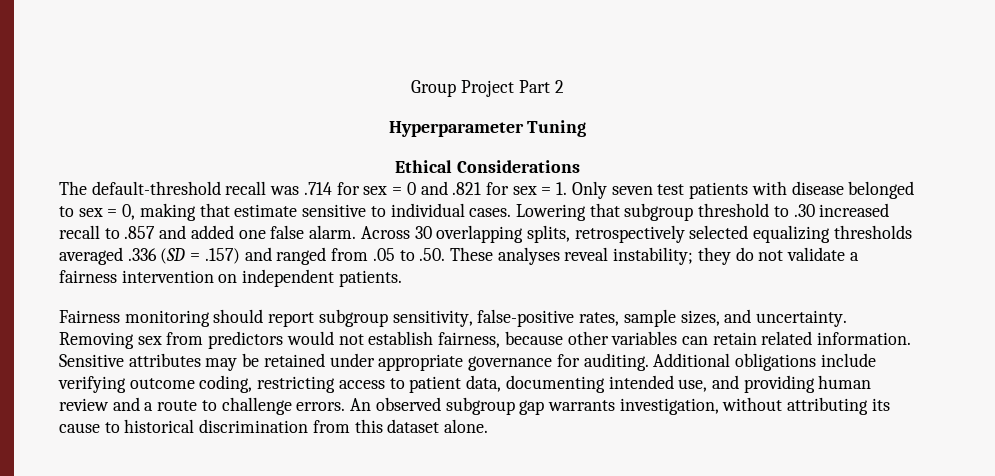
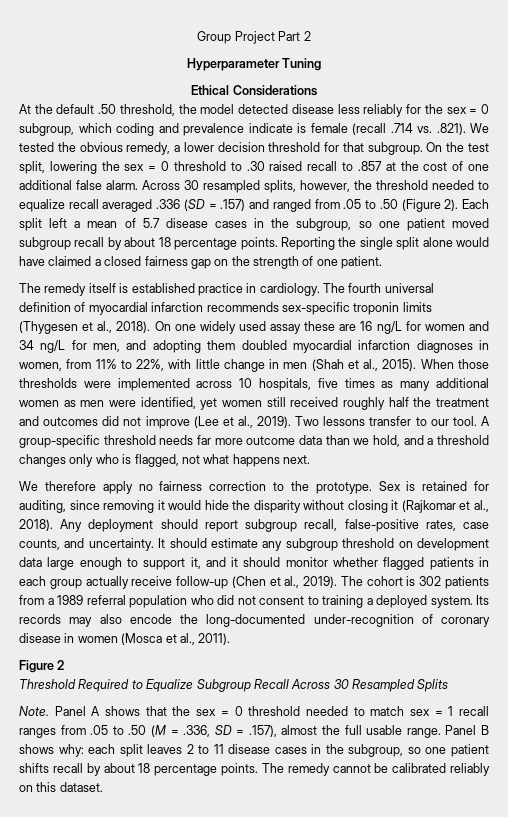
[59,181,915,199] [59,203,694,221] The default-threshold recall was .714 for sex = 0 and .821 for sex = 1. Only seven test patients with disease belonged to sex = 0, making that estimate sensitive to individual cases. Lowering that subgroup -> [19,104,490,117] [19,123,489,136] [19,142,490,155] [19,161,170,174] At the default .50 threshold, the model detected disease less reliably for the sex = 0 subgroup, which coding and prevalence indicate is female (recall .714 vs. .821). We tested the obvious remedy, a lower decision threshold for that subgroup. On the test split, lowering the sex = 0
[819,203,890,217] increased -> [269,161,303,171] raised
[159,225,912,243] and added one false alarm. Across 30 overlapping splits, retrospectively selected equalizing thresholds -> [385,161,489,171] [19,180,489,193] [19,199,99,212] at the cost of one additional false alarm. Across 30 resampled splits, however, the threshold needed to equalize recall
[419,247,859,265] [59,269,402,287] [59,310,210,327] .50. These analyses reveal instability; they do not validate a fairness intervention on independent patients. // Fairness monitoring -> [379,199,489,212] [19,218,490,231] [19,237,490,250] [19,256,383,269] [19,283,434,296] [19,302,432,315] [19,321,489,334] [19,340,490,353] [19,359,489,372] [19,378,490,391] [19,397,490,410] [19,416,490,429] [19,435,490,448] [19,454,310,467] [19,481,489,494] [19,500,490,513] [19,519,154,532] .50 (Figure 2). Each split left a mean of 5.7 disease cases in the subgroup, so one patient moved subgroup recall by about 18 percentage points. Reporting the single split alone would have claimed a closed fairness gap on the strength of one patient. // The remedy itself is established practice in cardiology. The fourth universal definition of myocardial infarction recommends sex-specific troponin limits (Thygesen et al., 2018). On one widely used assay these are 16 ng/L for women and 34 ng/L for men, and adopting them doubled myocardial infarction diagnoses in women, from 11% to 22%, with little change in men (Shah et al., 2015). When those thresholds were implemented across 10 hospitals, five times as many additional women as men were identified, yet women still received roughly half the treatment and outcomes did not improve (Lee et al., 2019). Two lessons transfer to our tool. A group-specific threshold needs far more outcome data than we hold, and a threshold changes only who is flagged, not what happens next. // We therefore apply no fairness correction to the prototype. Sex is retained for auditing, since removing it would hide the disparity without closing it (Rajkomar et al., 2018). Any deployment
[392,310,473,327] sensitivity, -> [304,519,338,531] recall,
[623,309,847,327] [59,331,912,349] [59,353,876,371] [58,375,872,393] [59,397,890,415] [59,419,489,433] sample sizes, and uncertainty. Removing sex from predictors would not establish fairness, because other variables can retain related information. Sensitive attributes may be retained under appropriate governance for auditing. Additional obligations include verifying outcome coding, restricting access to patient data, documenting intended use, and providing human review and a route to challenge errors. An observed subgroup gap warrants investigation, without attributing its cause to historical discrimination from this dataset alone. -> [463,522,490,529] [19,538,489,551] [19,557,490,570] [19,576,490,589] [19,595,489,608] [19,614,490,627] [19,633,231,645] [19,660,65,673] [19,679,449,692] [19,706,489,716] [19,725,489,738] [19,744,490,757] [19,763,490,776] [19,782,103,792] case counts, and uncertainty. It should estimate any subgroup threshold on development data large enough to support it, and it should monitor whether flagged patients in each group actually receive follow-up (Chen et al., 2019). The cohort is 302 patients from a 1989 referral population who did not consent to training a deployed system. Its records may also encode the long-documented under-recognition of coronary disease in women (Mosca et al., 2011). // Figure 2 // Threshold Required to Equalize Subgroup Recall Across 30 Resampled Splits // Note. Panel A shows that the sex = 0 threshold needed to match sex = 1 recall ranges from .05 to .50 (M = .336, SD = .157), almost the full usable range. Panel B shows why: each split leaves 2 to 11 disease cases in the subgroup, so one patient shifts recall by about 18 percentage points. The remedy cannot be calibrated reliably on this dataset.

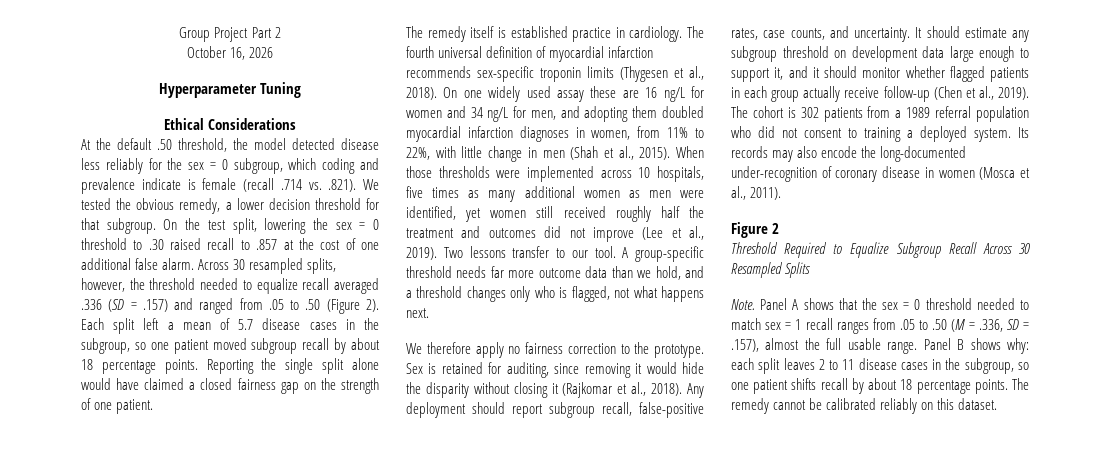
(311, 36) none -> [186,46,274,60] // October 16, 2026

